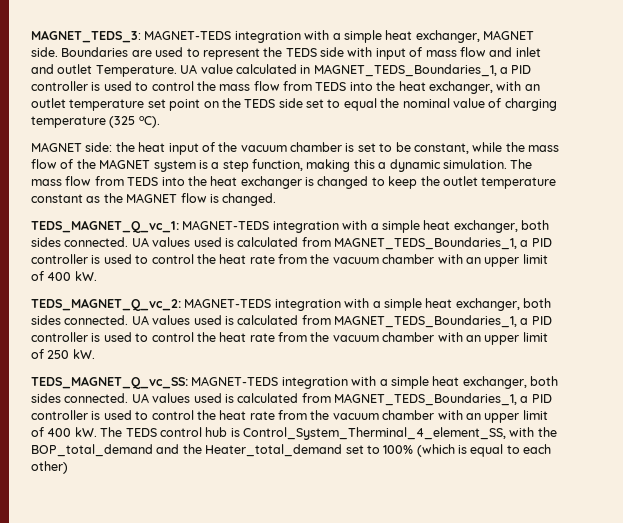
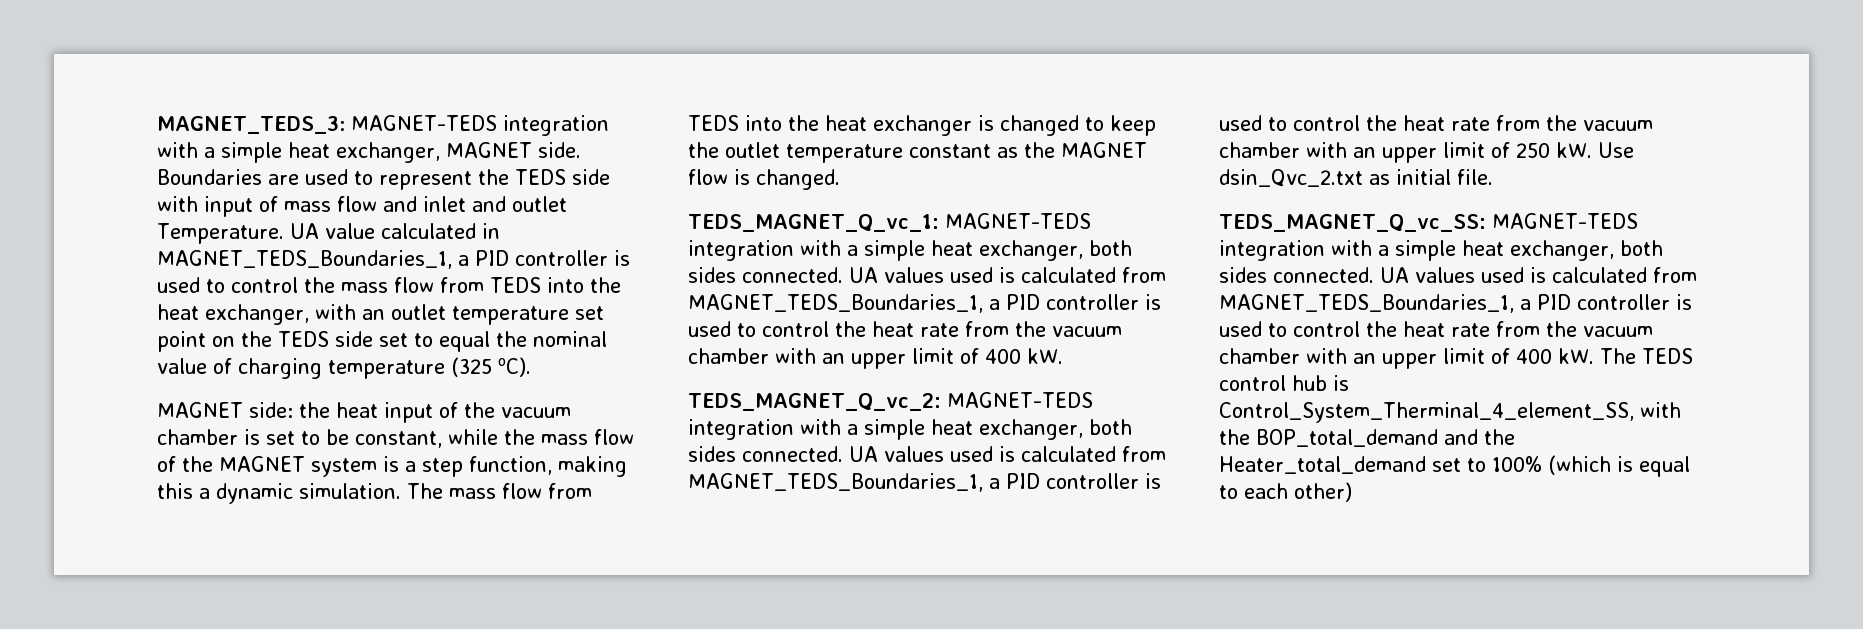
(95, 354) none -> [1597,142,1634,158] [1219,169,1493,187] Use dsin_Qvc_2.txt as initial file.

